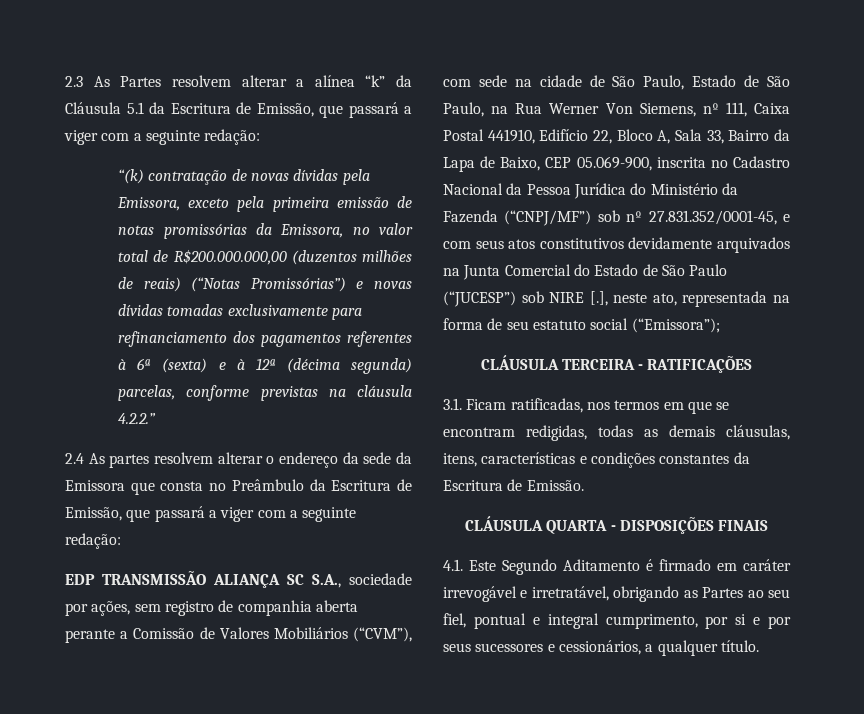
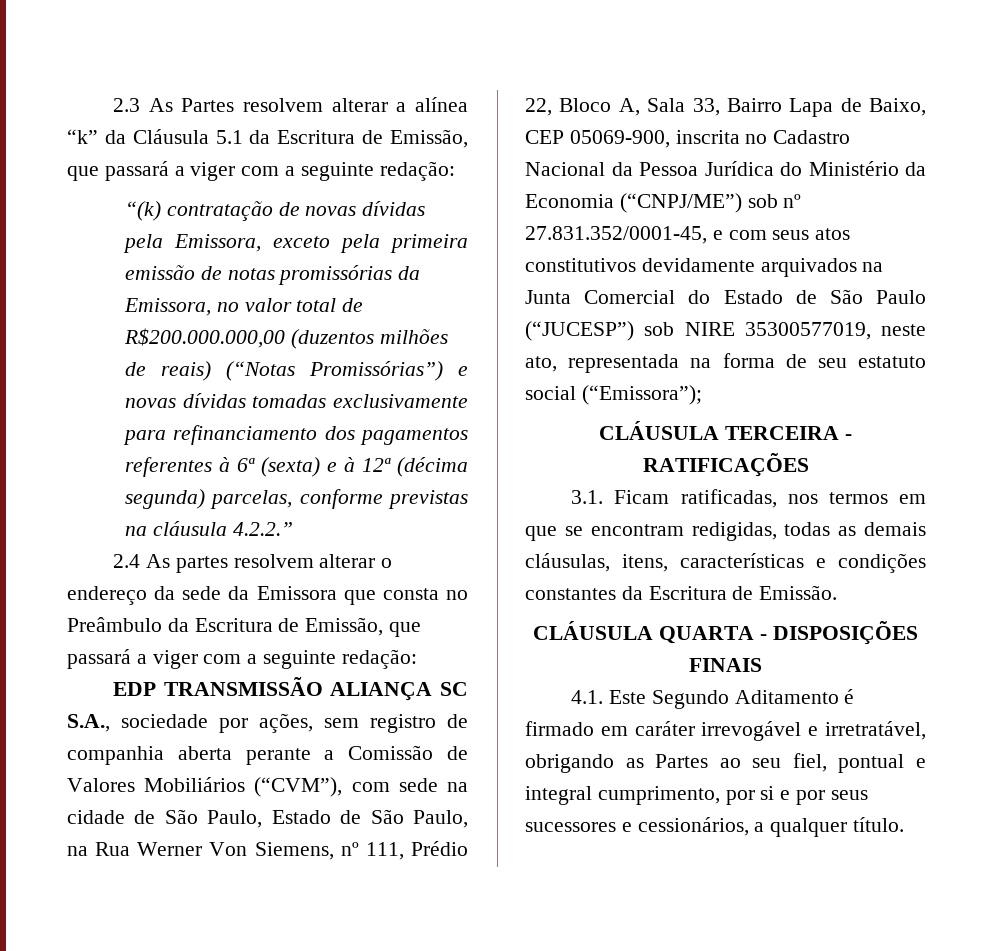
[754,103,790,114] [443,129,589,144] Caixa Postal 441910, Edifício -> [411,841,469,856] Prédio
[774,129,790,141] da -> (782, 105) none
[576,156,652,171] 05.069-900, -> [569,130,670,148] 05069-900,
[443,210,592,226] Fazenda (“CNPJ/MF”) -> [525,193,742,213] Economia (“CNPJ/ME”)
[589,291,608,306] [.], -> [744,322,871,340] 35300577019,

